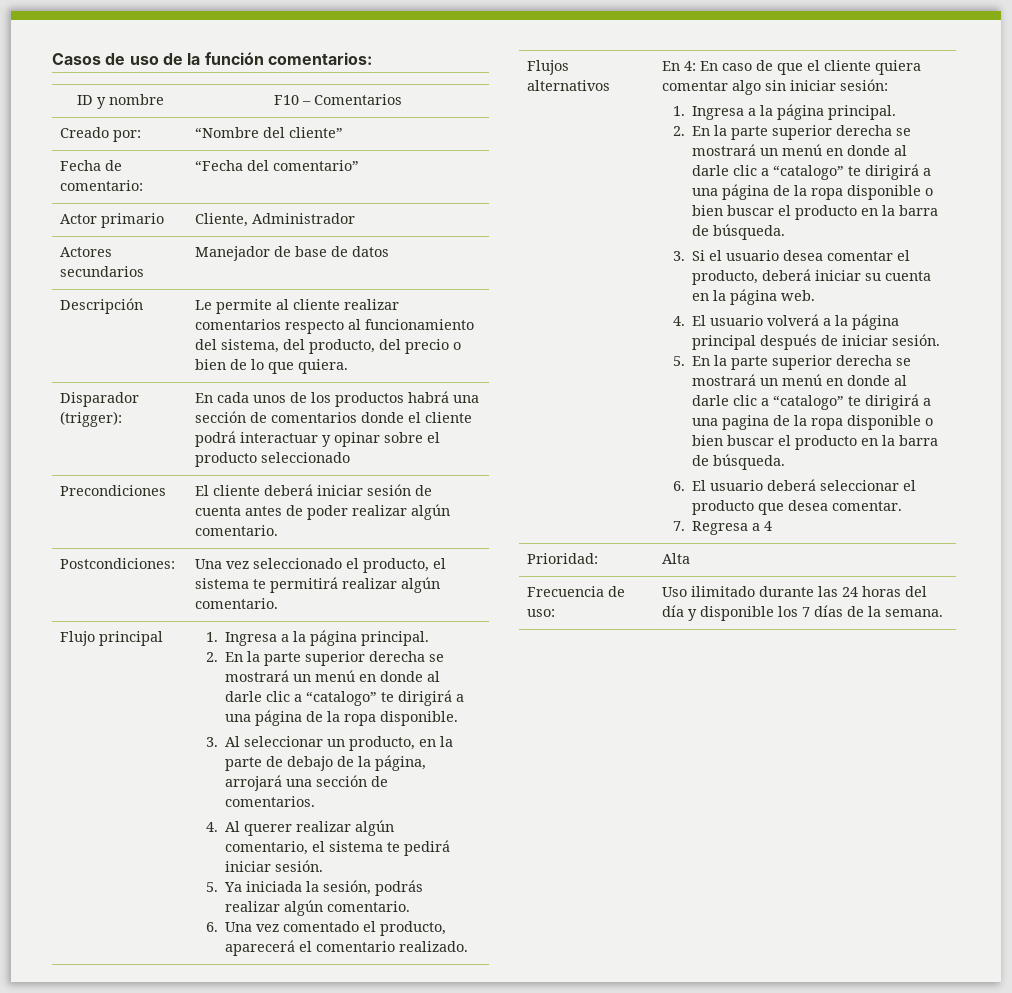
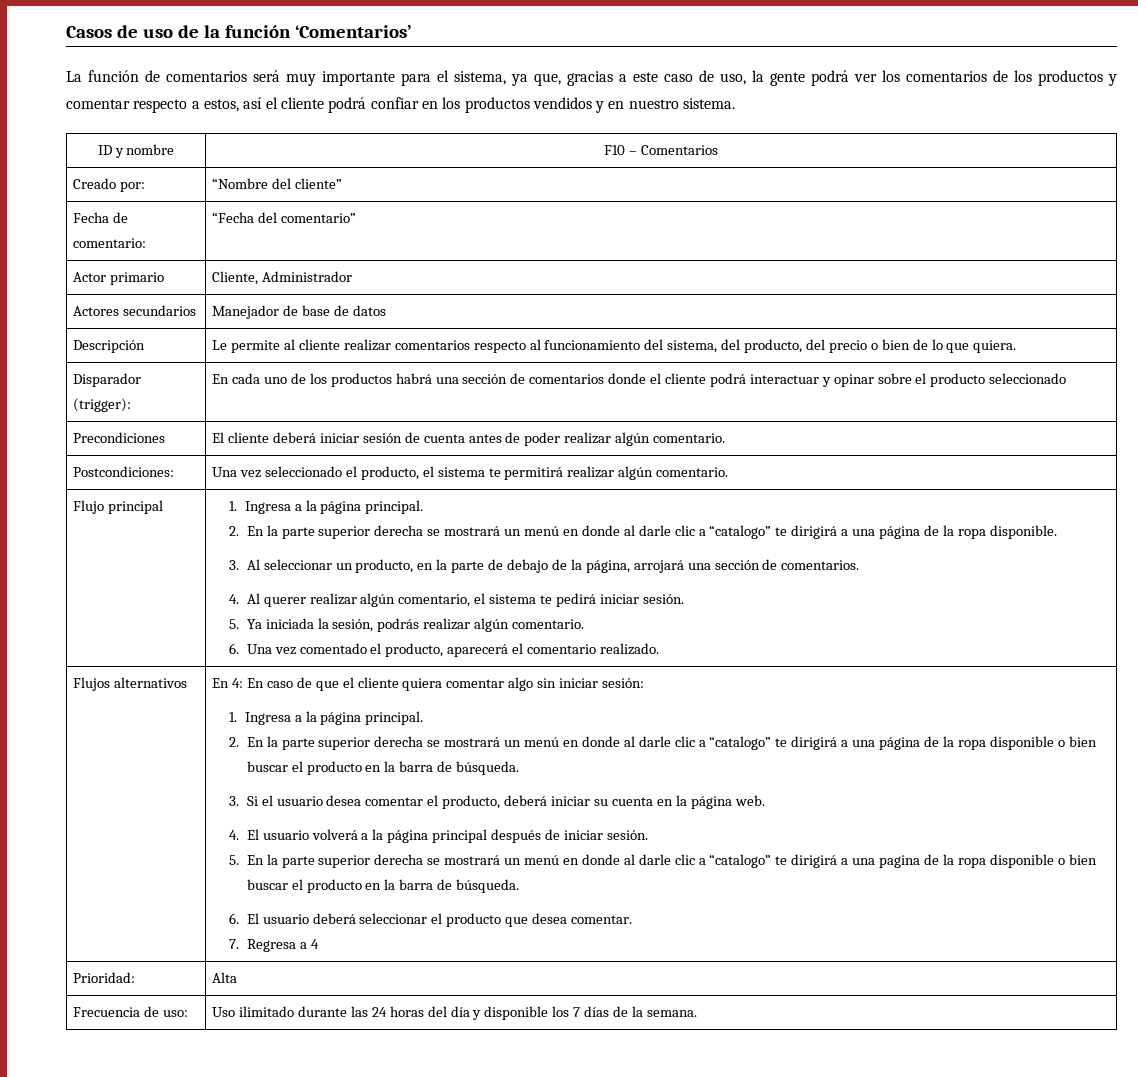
[267,52,372,65] comentarios: -> [294,25,411,38] [66,70,1117,86] [66,97,736,113] ‘Comentarios’ // La función de comentarios será muy importante para el sistema, ya que, gracias a este caso de uso, la gente podrá ver los comentarios de los productos y comentar respecto a estos, así el cliente podrá confiar en los productos vendidos y en nuestro sistema.
[253,395,287,403] unos -> [263,377,287,384] uno

